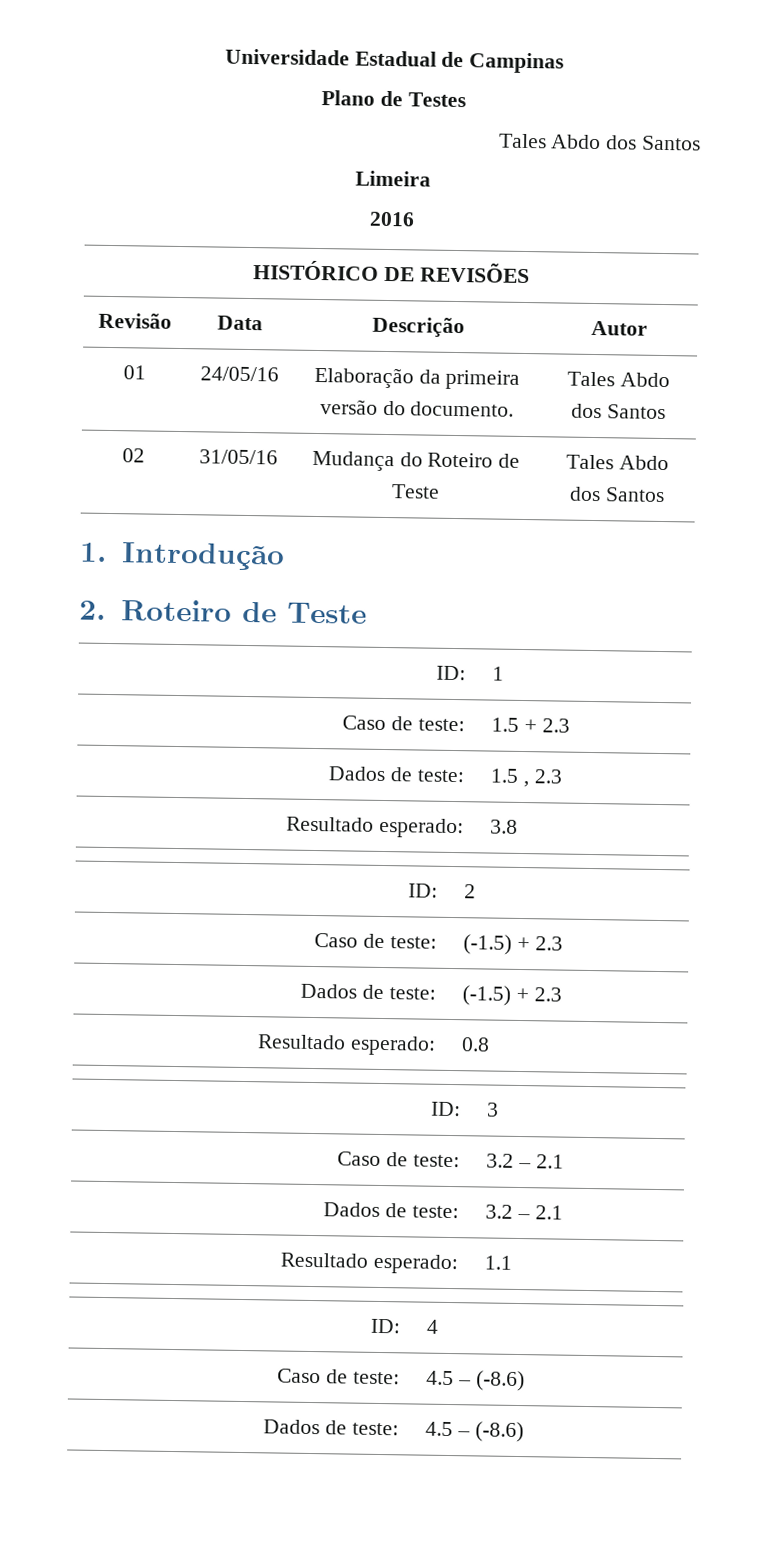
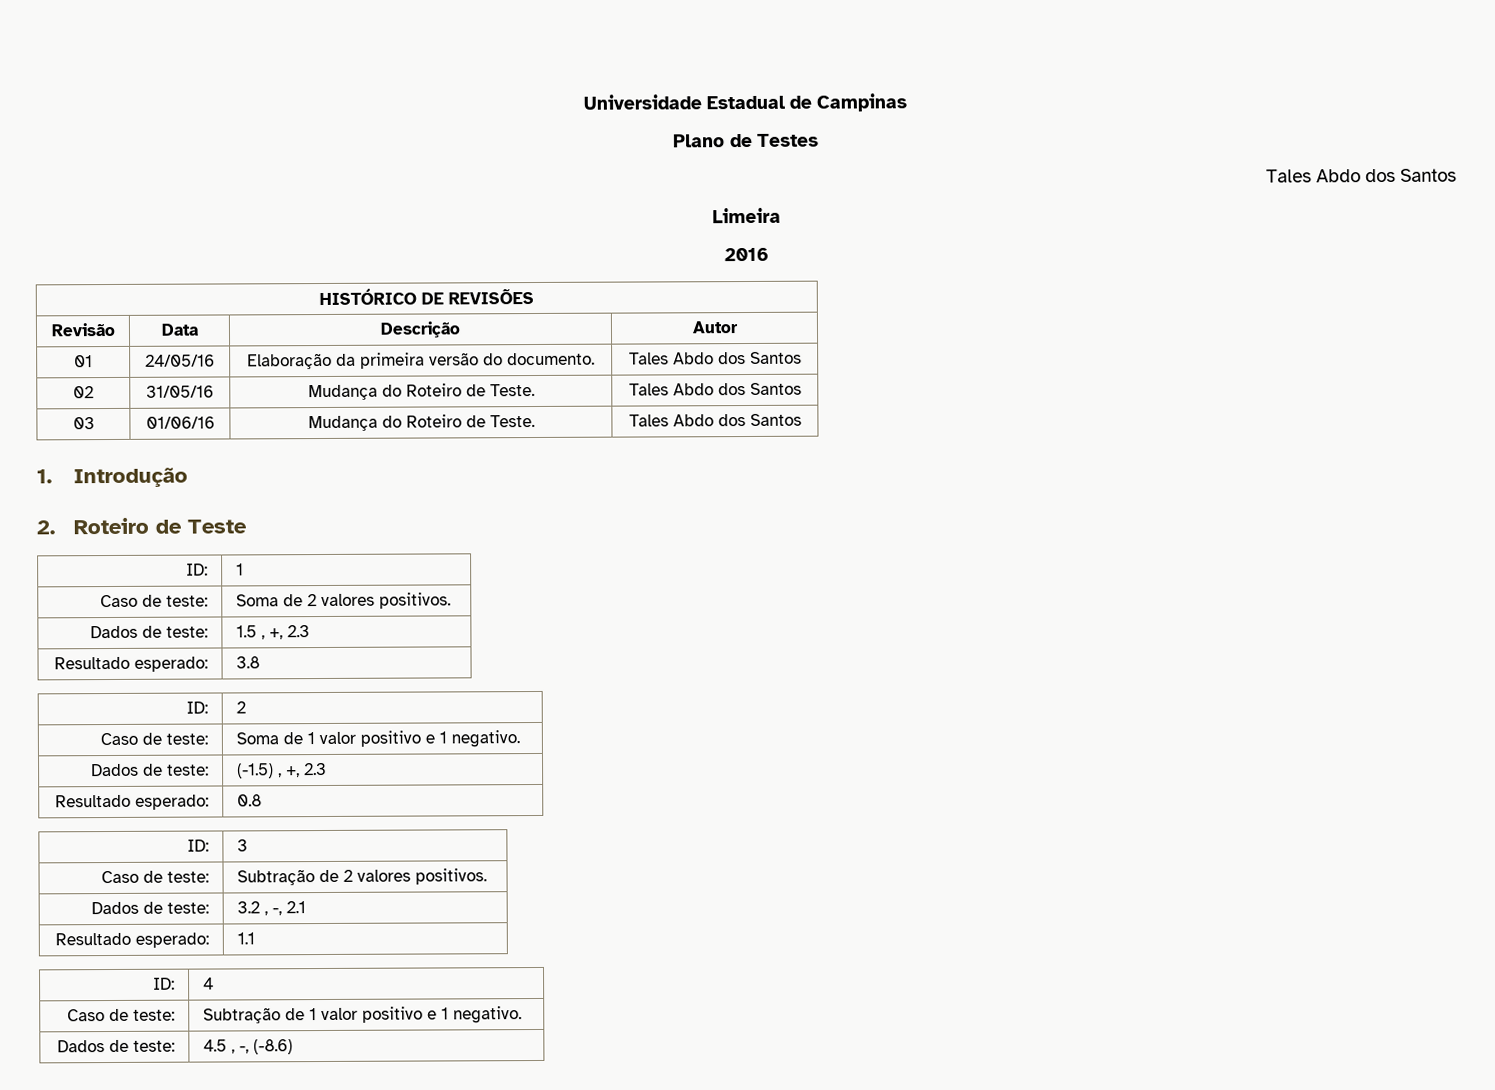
[391,484,440,499] Teste -> [489,384,535,397] [628,382,802,396] [72,417,95,430] [145,416,215,429] [307,414,535,432] Teste. | Tales Abdo dos Santos // 03 | 01/06/16 | Mudança do Roteiro de Teste.
[491,717,571,733] 1.5 + 2.3 -> [235,592,451,609] Soma de 2 valores positivos.
(530, 784) none -> [268,628,283,640] +,
[463,934,564,955] (-1.5) + 2.3 -> [235,730,520,748] Soma de 1 valor positivo e 1 negativo.
[516,987,530,1002] + -> [277,766,300,778] , +,
[486,1153,565,1169] 3.2 – 2.1 -> [236,868,487,886] Subtração de 2 valores positivos.
[517,1213,531,1220] – -> [263,907,282,916] , -,
[426,1370,526,1392] 4.5 – (-8.6) -> [202,1006,522,1024] Subtração de 1 valor positivo e 1 negativo.
[457,1431,471,1437] – -> [230,1045,249,1054] , -,

